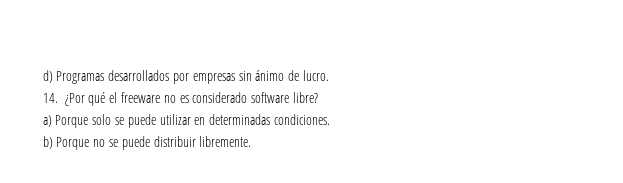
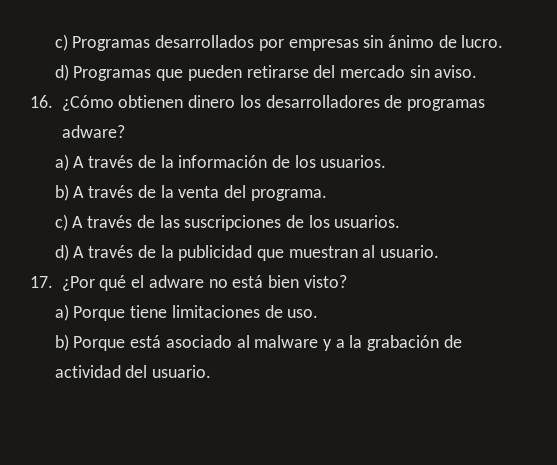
[42,70,53,83] d) -> [54,34,68,51] c)
[42,92,318,106] [42,114,330,128] [42,136,252,150] 14. ¿Por qué el freeware no es considerado software libre? // a) Porque solo se puede utilizar en determinadas condiciones. // b) Porque no se puede distribuir libremente. -> [54,64,478,81] [30,95,486,111] [61,125,125,138] [54,154,387,171] [54,184,327,201] [54,214,401,231] [54,244,440,261] [30,275,347,291] [54,304,319,321] [54,334,462,351] [54,365,212,378] d) Programas que pueden retirarse del mercado sin aviso. // 16. ¿Cómo obtienen dinero los desarrolladores de programas adware? // a) A través de la información de los usuarios. // b) A través de la venta del programa. // c) A través de las suscripciones de los usuarios. // d) A través de la publicidad que muestran al usuario. // 17. ¿Por qué el adware no está bien visto? // a) Porque tiene limitaciones de uso. // b) Porque está asociado al malware y a la grabación de actividad del usuario.

